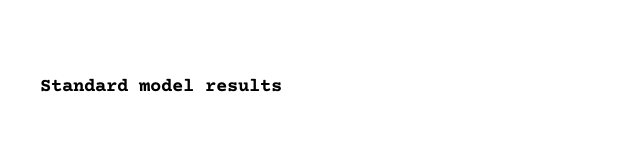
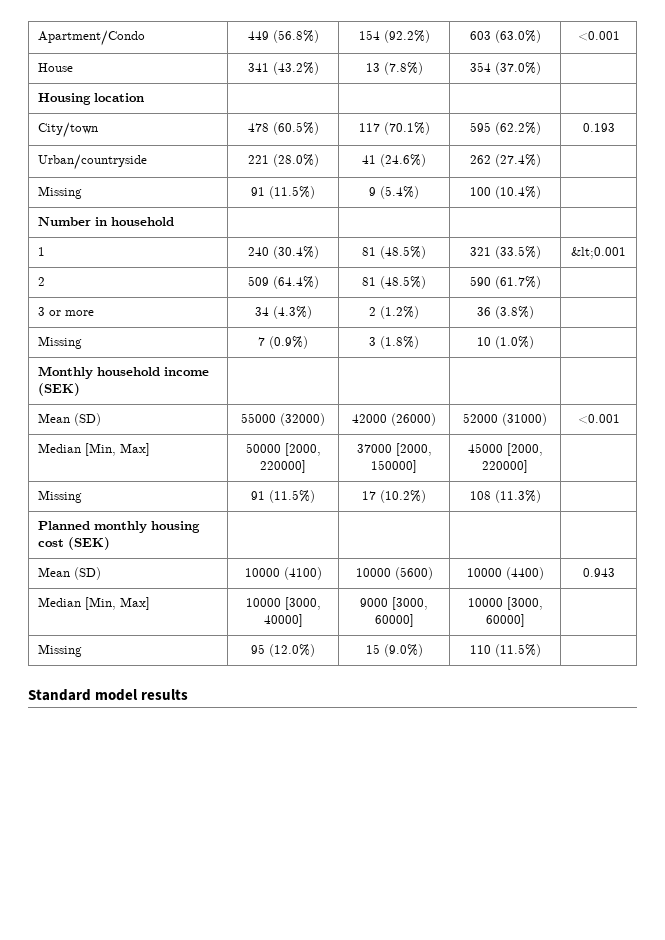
(40, 85) none -> [37,30,145,46] [247,30,319,43] [358,30,430,43] [469,30,541,43] [577,31,620,41] [37,63,73,72] [247,62,319,75] [365,62,423,75] [469,62,541,75] [37,93,144,105] [37,122,98,138] [247,122,319,135] [358,122,430,135] [469,122,541,135] [582,123,615,132] [37,154,147,170] [247,154,319,167] [361,154,426,167] [469,154,541,167] [37,186,82,199] [251,186,315,199] [368,186,419,199] [469,186,541,199] [37,217,174,226] [37,247,45,256] [247,246,319,259] [361,246,426,259] [469,246,541,259] [571,247,626,259] [37,277,45,286] [247,276,319,289] [361,276,426,289] [469,276,541,289] [37,307,94,316] [254,306,312,319] [368,306,419,319] [476,306,534,319] [37,336,82,349] [258,336,308,349] [368,336,419,349] [476,336,534,349] [37,366,209,379] [37,383,80,396] [37,413,101,426] [241,413,325,426] [351,413,436,426] [462,413,547,426] [577,414,620,424] [37,443,150,456] [245,443,321,456] [260,460,306,473] [356,443,432,456] [370,460,417,473] [467,443,543,456] [481,460,528,473] [37,490,82,503] [251,490,315,503] [361,490,426,503] [469,490,541,503] [37,521,200,533] [37,537,110,550] [37,567,101,580] [244,567,322,580] [355,567,433,580] [466,567,544,580] [582,568,615,577] [37,597,150,610] [245,597,321,610] [263,614,303,627] [359,597,428,610] [374,614,414,627] [467,597,543,610] [485,614,525,627] [37,644,82,657] [251,644,315,657] [365,644,423,657] [469,644,541,657] Apartment/Condo | 449 (56.8%) | 154 (92.2%) | 603 (63.0%) | <0.001 // House | 341 (43.2%) | 13 (7.8%) | 354 (37.0%) | // Housing location | | | | // City/town | 478 (60.5%) | 117 (70.1%) | 595 (62.2%) | 0.193 // Urban/countryside | 221 (28.0%) | 41 (24.6%) | 262 (27.4%) | // Missing | 91 (11.5%) | 9 (5.4%) | 100 (10.4%) | // Number in household | | | | // 1 | 240 (30.4%) | 81 (48.5%) | 321 (33.5%) | &lt;0.001 // 2 | 509 (64.4%) | 81 (48.5%) | 590 (61.7%) | // 3 or more | 34 (4.3%) | 2 (1.2%) | 36 (3.8%) | // Missing | 7 (0.9%) | 3 (1.8%) | 10 (1.0%) | // Monthly household income (SEK) | | | | // Mean (SD) | 55000 (32000) | 42000 (26000) | 52000 (31000) | <0.001 // Median [Min, Max] | 50000 [2000, 220000] | 37000 [2000, 150000] | 45000 [2000, 220000] | // Missing | 91 (11.5%) | 17 (10.2%) | 108 (11.3%) | // Planned monthly housing cost (SEK) | | | | // Mean (SD) | 10000 (4100) | 10000 (5600) | 10000 (4400) | 0.943 // Median [Min, Max] | 10000 [3000, 40000] | 9000 [3000, 60000] | 10000 [3000, 60000] | // Missing | 95 (12.0%) | 15 (9.0%) | 110 (11.5%) | //

